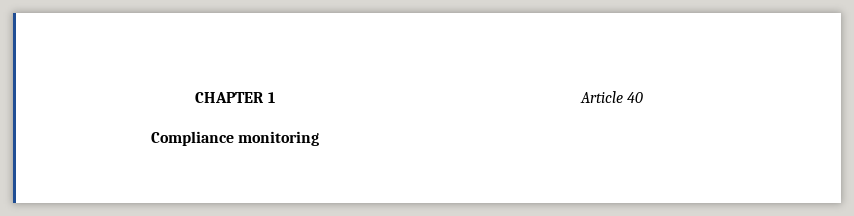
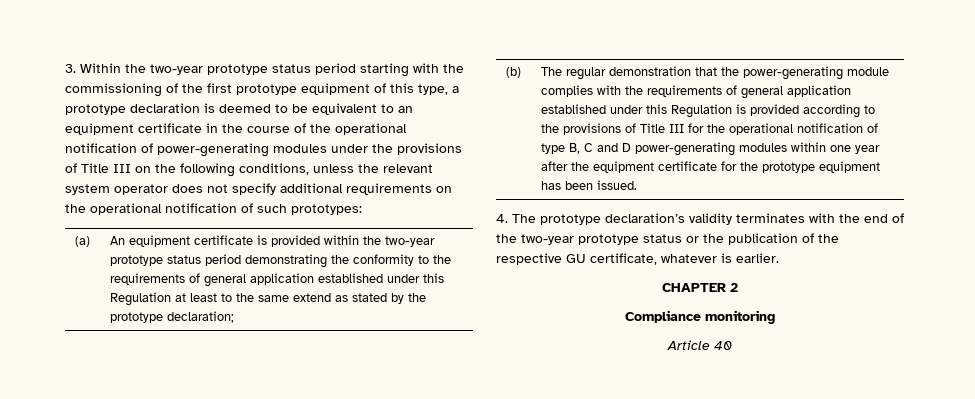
[195,92,275,103] CHAPTER 1 -> [65,63,464,77] [65,83,459,97] [65,103,413,115] [65,123,407,135] [65,143,462,157] [65,163,433,177] [65,183,452,195] [65,203,362,215] [74,236,90,247] [109,235,435,247] [109,254,451,268] [109,273,444,287] [109,292,426,306] [109,311,234,323] [505,67,521,78] [540,66,889,80] [540,85,851,99] [540,104,875,118] [540,123,878,135] [540,142,880,156] [540,161,880,173] [540,180,637,190] [496,213,904,225] [496,233,839,245] [496,253,779,265] [662,283,738,292] 3. Within the two-year prototype status period starting with the commissioning of the first prototype equipment of this type, a prototype declaration is deemed to be equivalent to an equipment certificate in the course of the operational notification of power-generating modules under the provisions of Title III on the following conditions, unless the relevant system operator does not specify additional requirements on the operational notification of such prototypes: // (a) | An equipment certificate is provided within the two-year prototype status period demonstrating the conformity to the requirements of general application established under this Regulation at least to the same extend as stated by the prototype declaration; // (b) | The regular demonstration that the power-generating module complies with the requirements of general application established under this Regulation is provided according to the provisions of Title III for the operational notification of type B, C and D power-generating modules within one year after the equipment certificate for the prototype equipment has been issued. // 4. The prototype declaration’s validity terminates with the end of the two-year prototype status or the publication of the respective GU certificate, whatever is earlier. // CHAPTER 2

